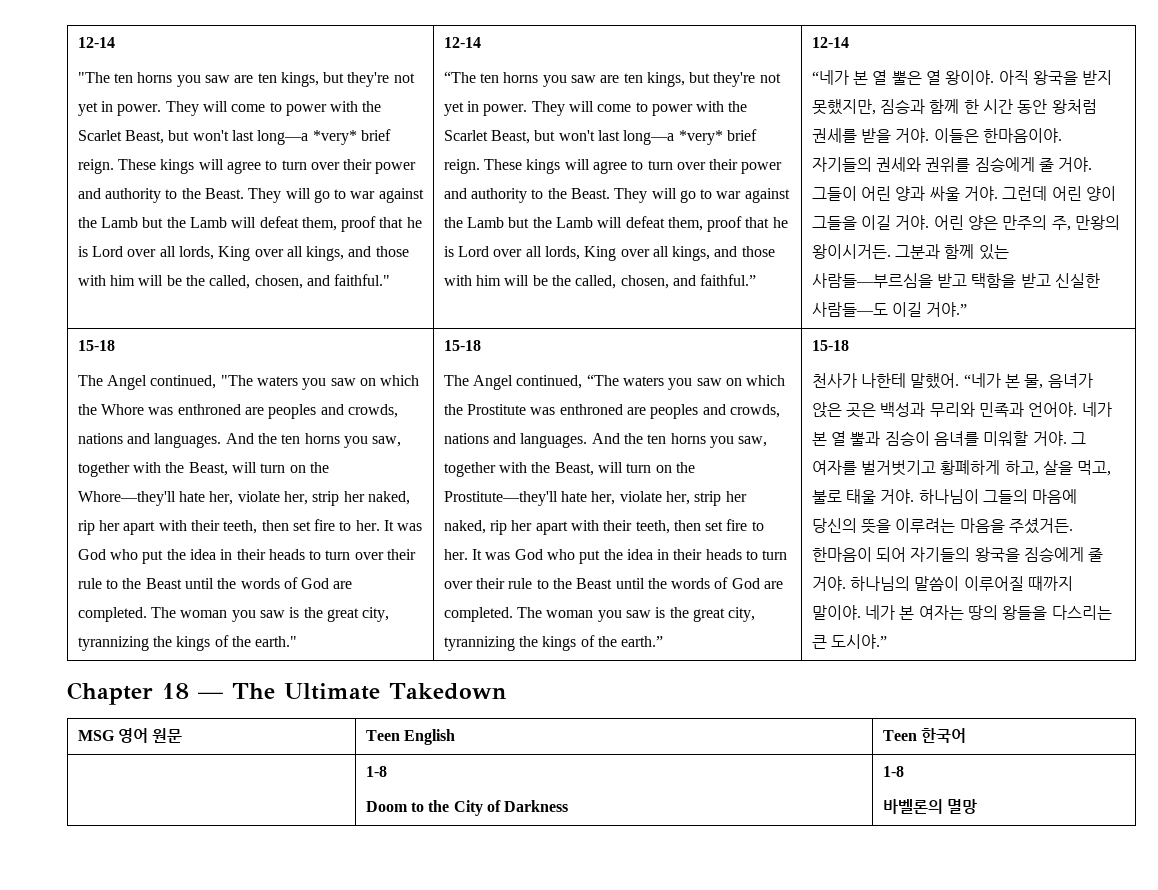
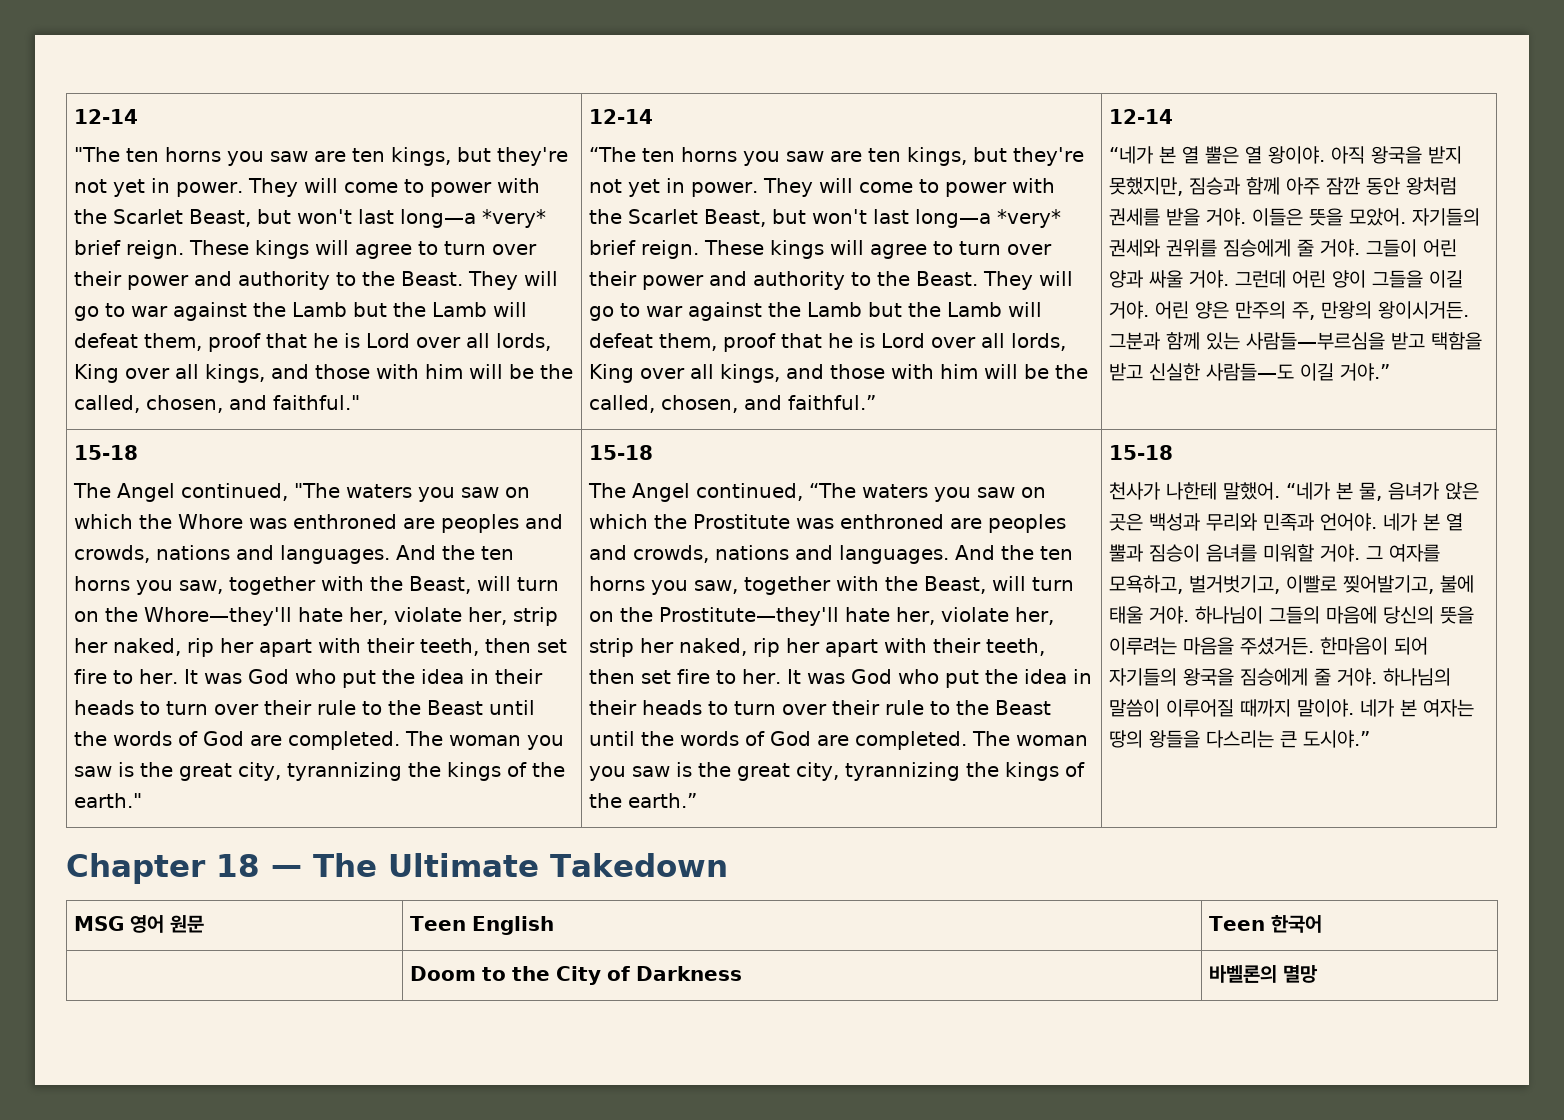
[963,99,1013,114] 한 시간 -> [1286,177,1361,195] 아주 잠깐
[982,128,1062,143] 한마음이야. -> [1309,208,1407,226] 뜻을 모았어.
[860,460,1112,476] [811,490,842,504] 벌거벗기고 황폐하게 하고, 살을 먹고, 불로 -> [1109,575,1475,594] 모욕하고, 벌거벗기고, 이빨로 찢어발기고, 불에
[365,766,387,777] 1-8 // -> (1323, 924) none
[882,766,904,777] 1-8 // -> (743, 973) none

